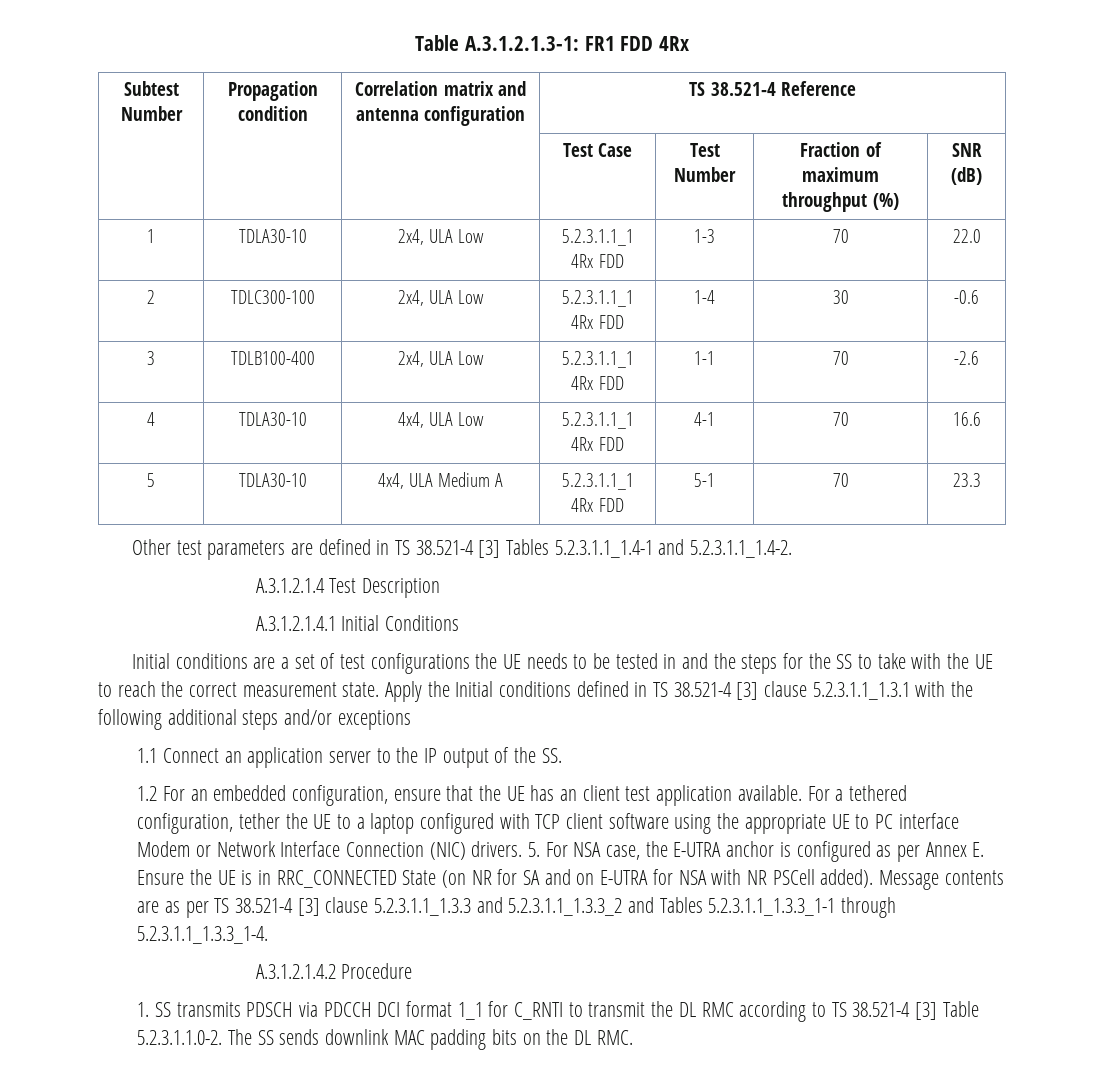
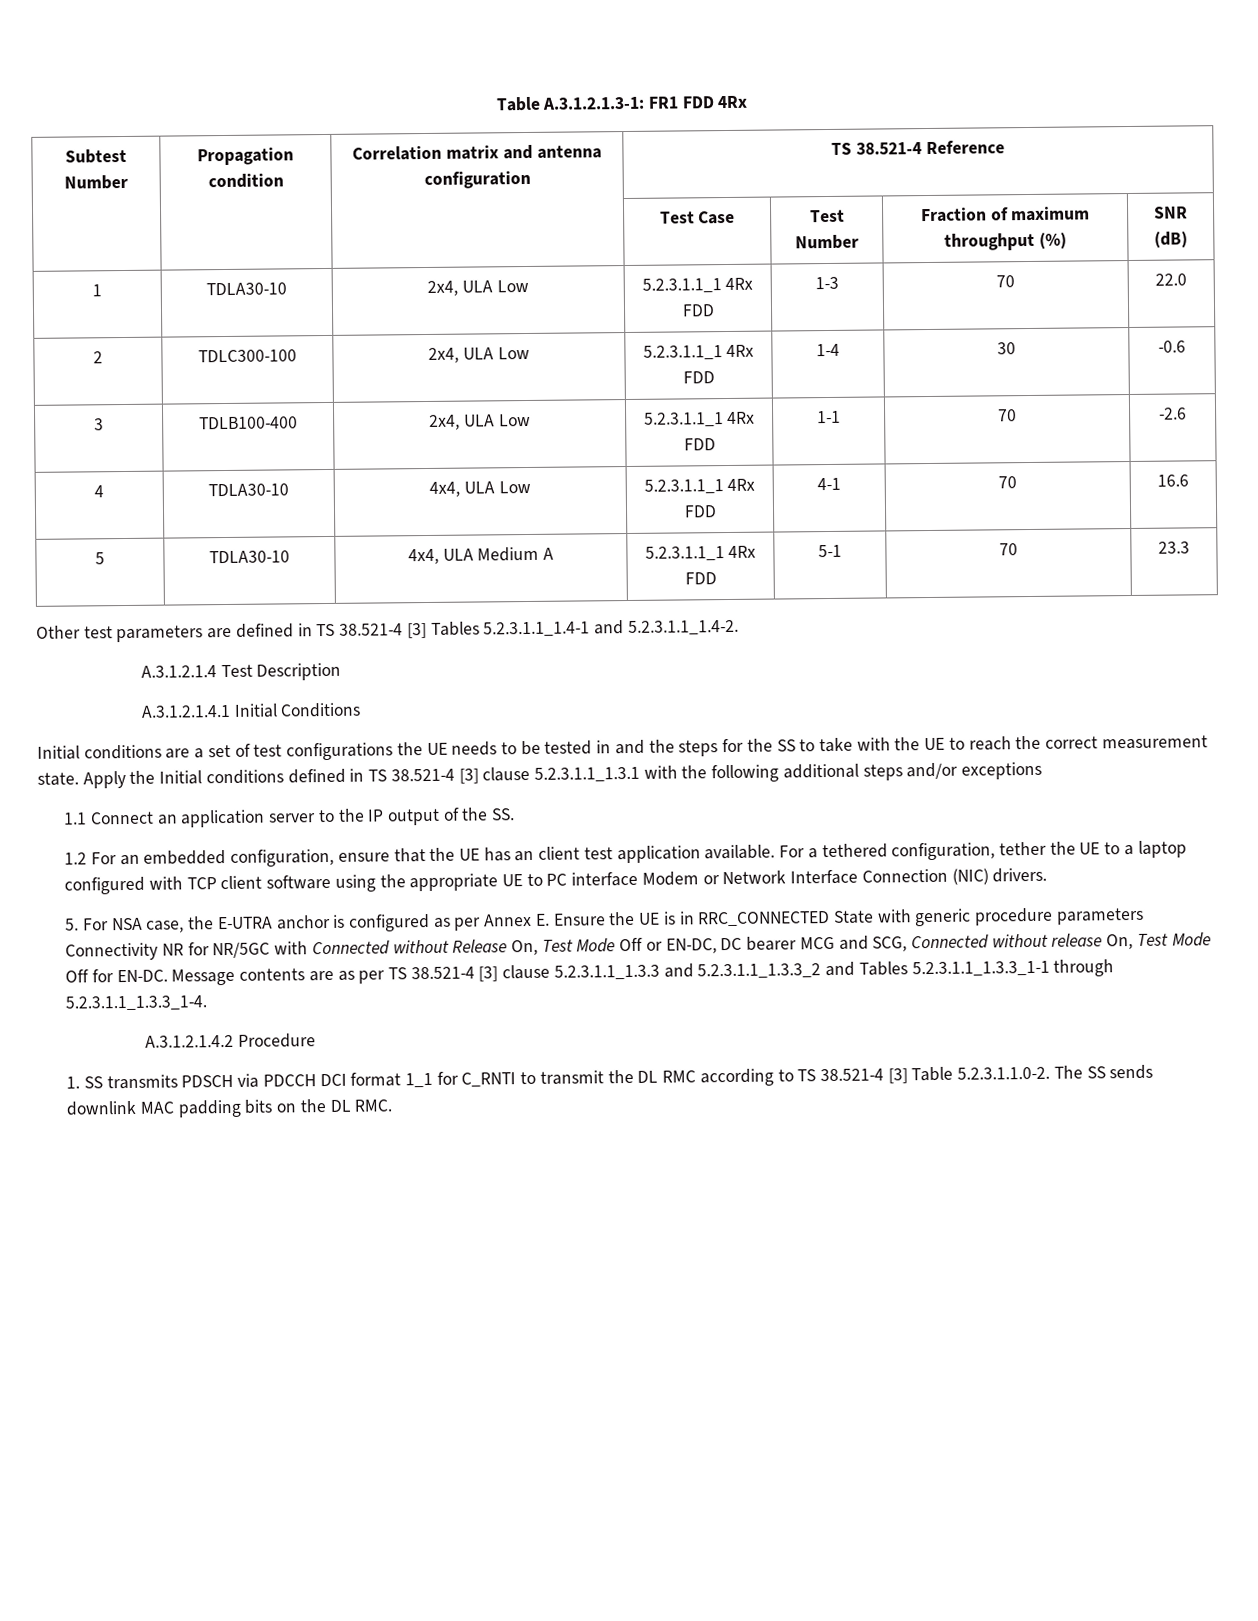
(523, 849) none -> (1048, 875) //
[442,869,874,888] (on NR for SA and on E-UTRA for NSA with NR PSCell added). -> [876,907,1144,927] [65,932,1211,961] [65,969,168,983] with generic procedure parameters Connectivity NR for NR/5GC with Connected without Release On, Test Mode Off or EN-DC, DC bearer MCG and SCG, Connected without release On, Test Mode Off for EN-DC.

